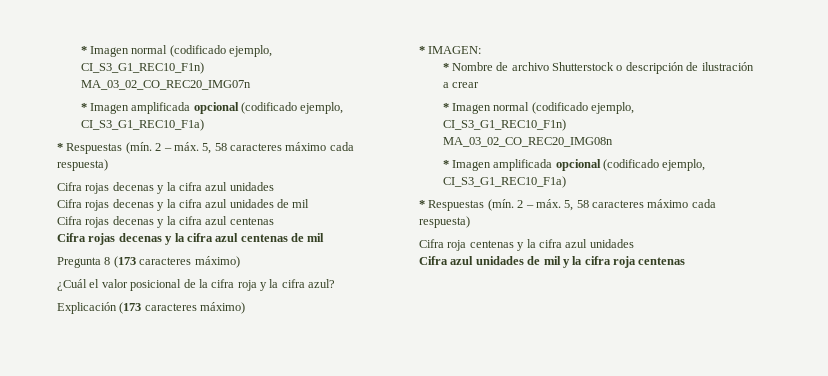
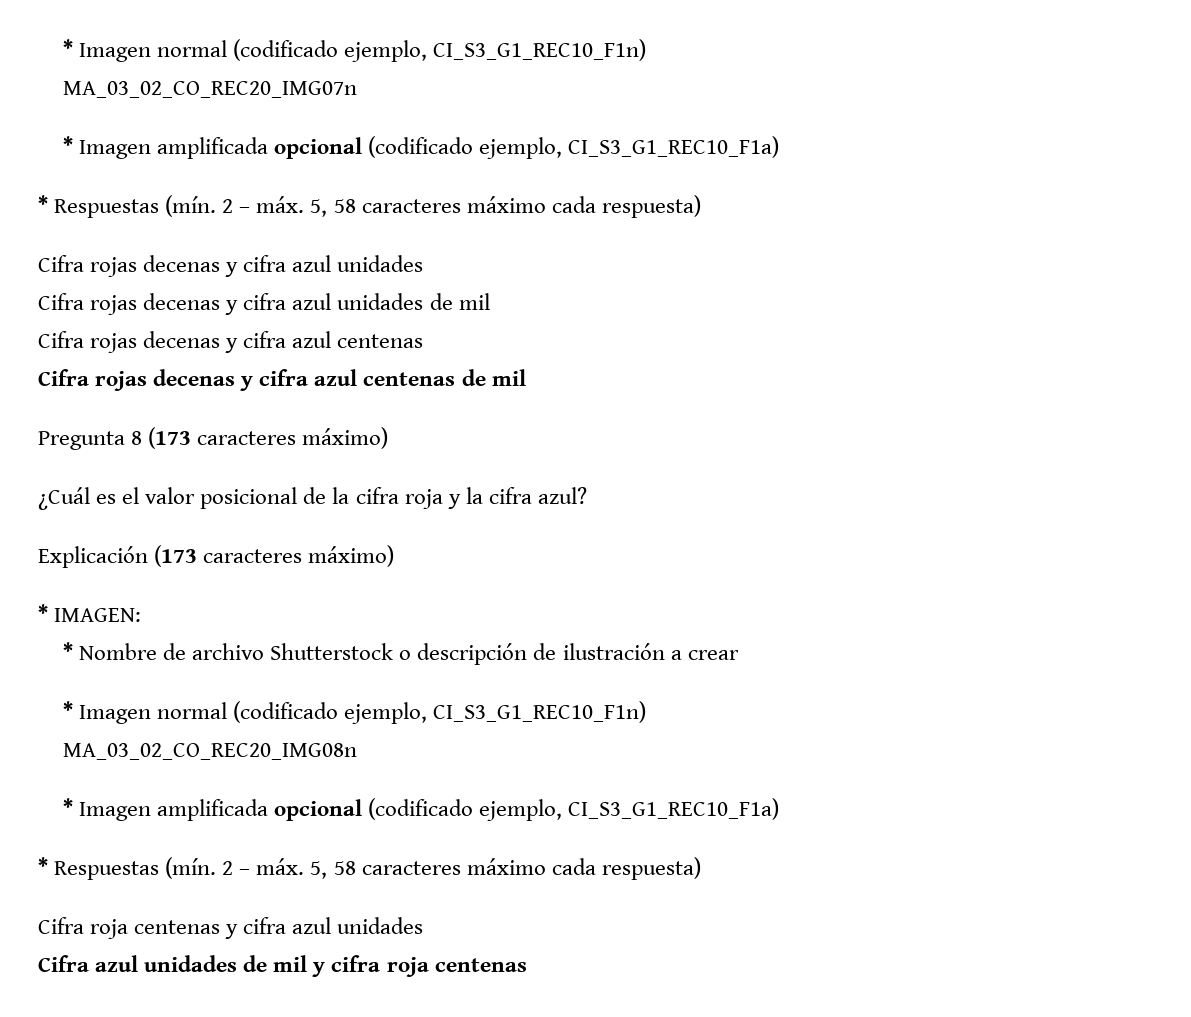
[166,182,176,191] la -> (239, 269) none
[166,199,176,208] la -> (239, 307) none
[166,216,176,225] la -> (239, 345) none
[174,233,185,242] la -> (254, 383) none
(87, 285) none -> [96,494,117,504] es
[526,239,536,248] la -> (239, 931) none
[572,256,583,265] la -> (326, 969) none

